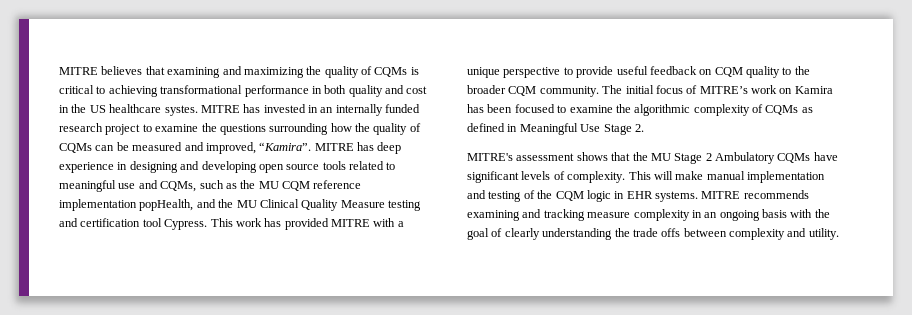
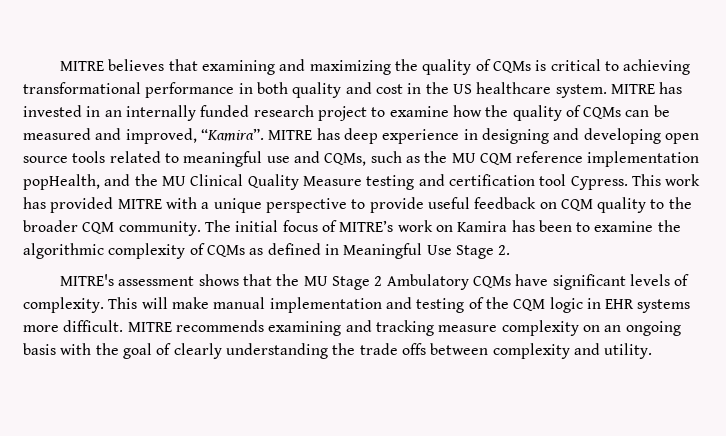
[164,105,198,116] systes. -> [555,84,607,98] system.
[201,123,329,135] the questions surrounding -> (449, 111) none
[514,104,555,113] focused -> (572, 226) none
[655,191,698,202] systems. -> [637,299,691,313] [23,320,124,332] systems more difficult.
[691,210,702,218] in -> [582,325,600,332] on

